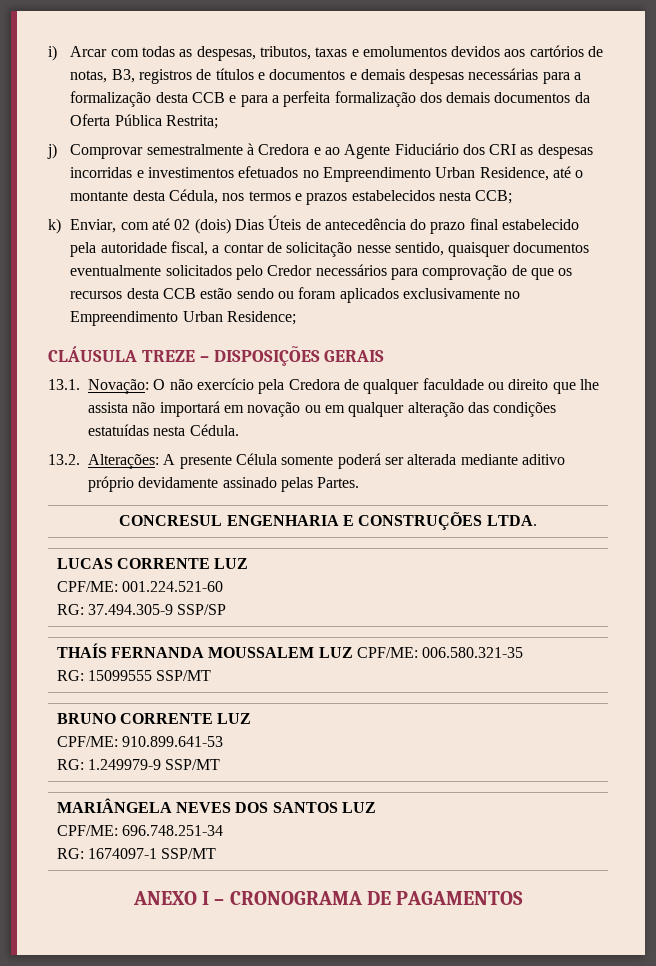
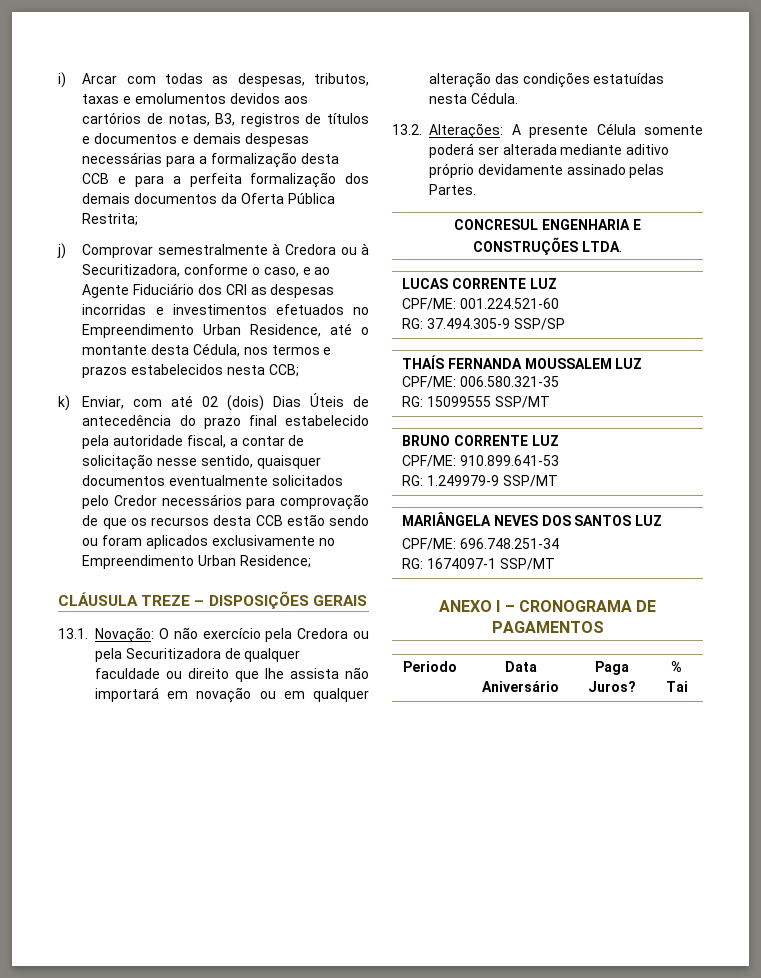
(310, 149) none -> [340,243,369,255] [82,264,299,277] ou à Securitizadora, conforme o caso,
(340, 384) none -> [353,631,369,639] [95,648,221,662] ou pela Securitizadora
(524, 898) none -> [403,661,457,672] [504,661,537,672] [482,681,559,692] [595,661,629,675] [588,681,636,692] [671,661,682,672] [665,681,688,692] // Periodo | Data Aniversário | Paga Juros? | % Tai

